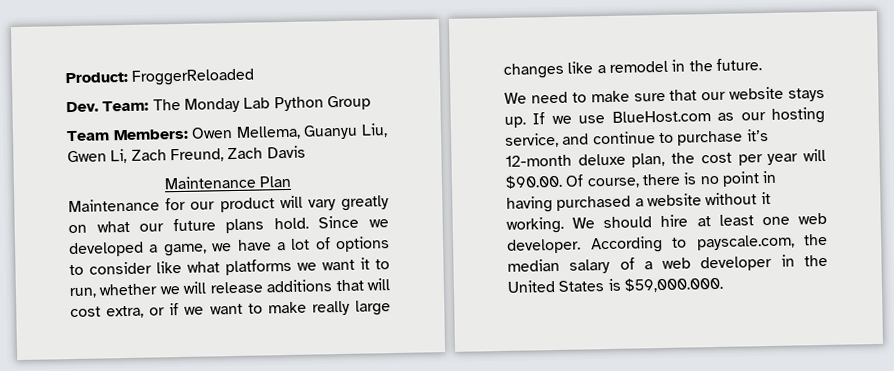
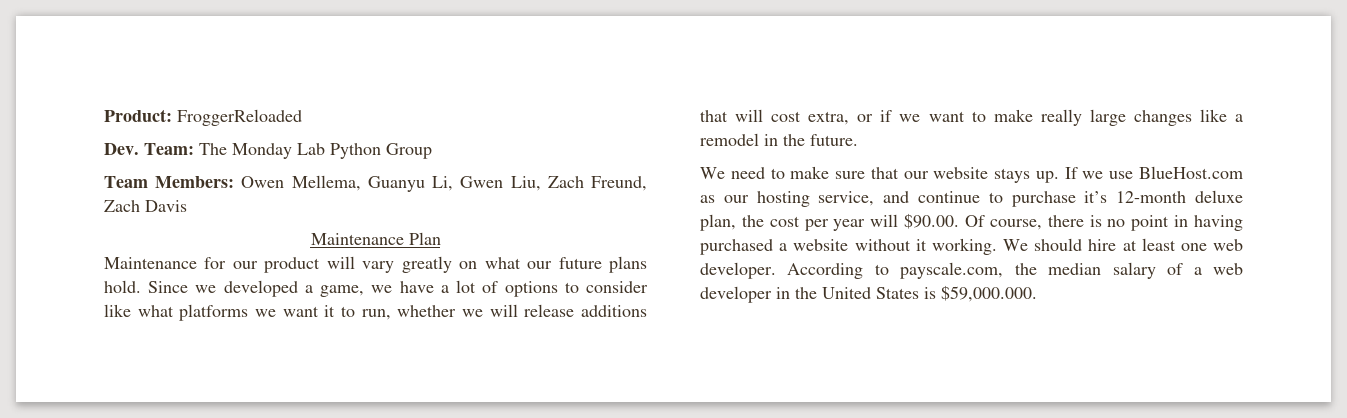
[361,123,388,138] [67,148,128,164] Liu, Gwen Li, -> [432,176,541,191] Li, Gwen Liu,

